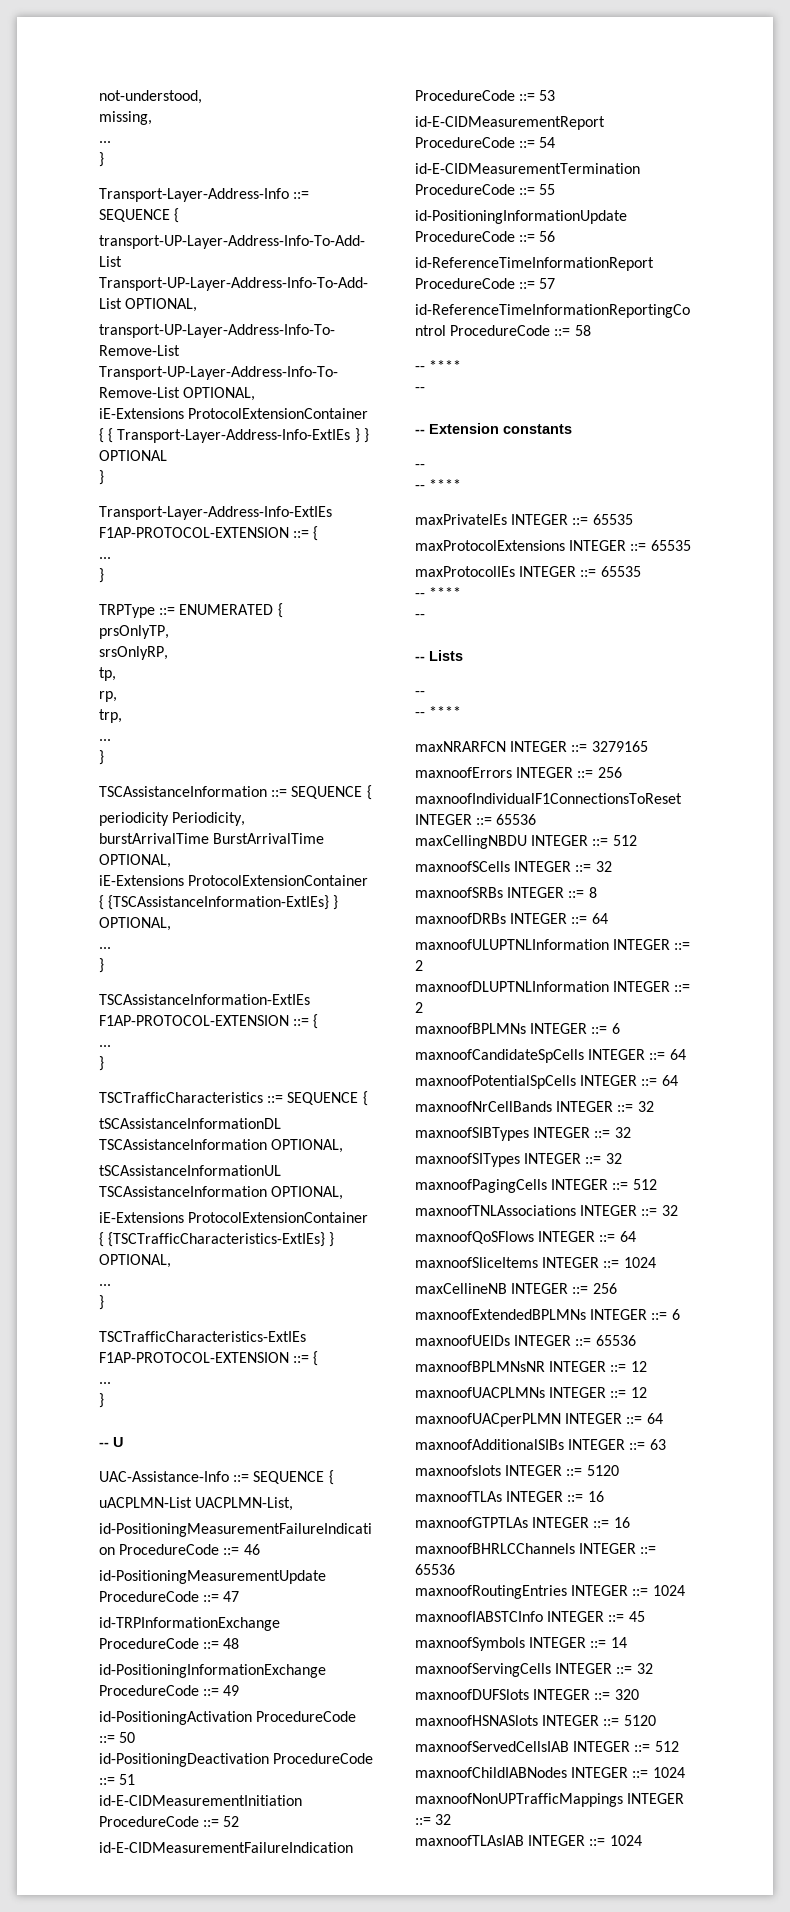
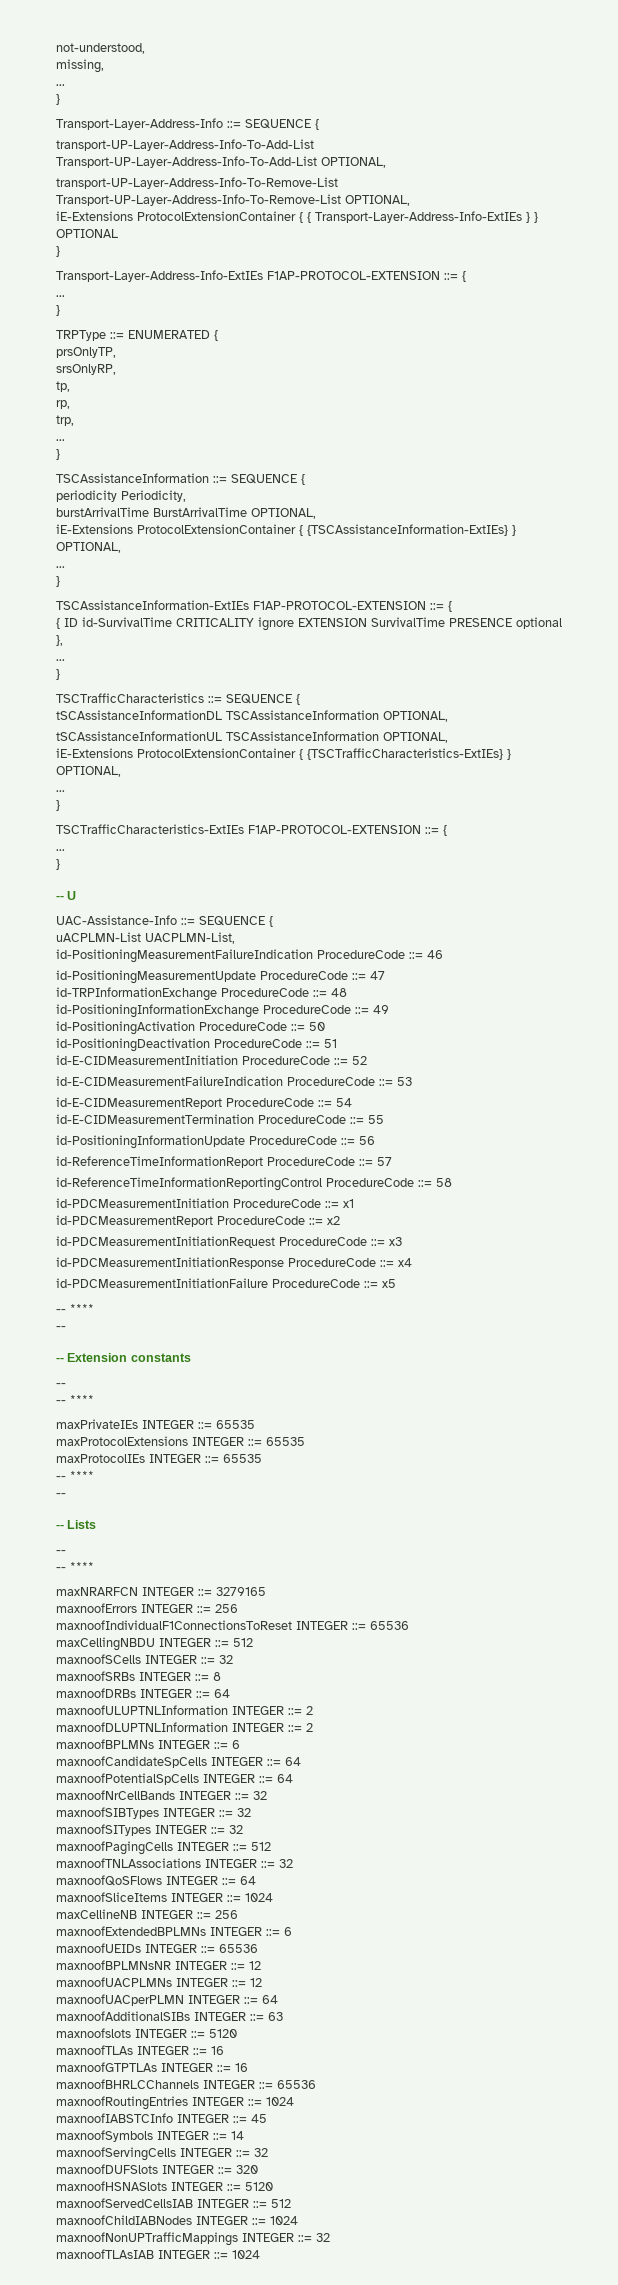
(319, 1021) none -> [56,617,562,631] [56,635,63,646] // { ID id-SurvivalTime CRITICALITY ignore EXTENSION SurvivalTime PRESENCE optional },
(591, 330) none -> [56,1198,354,1208] [56,1215,340,1227] [56,1236,402,1248] [56,1257,412,1269] [56,1278,396,1288] // id-PDCMeasurementInitiation ProcedureCode ::= x1 // id-PDCMeasurementReport ProcedureCode ::= x2 // id-PDCMeasurementInitiationRequest ProcedureCode ::= x3 // id-PDCMeasurementInitiationResponse ProcedureCode ::= x4 // id-PDCMeasurementInitiationFailure ProcedureCode ::= x5

